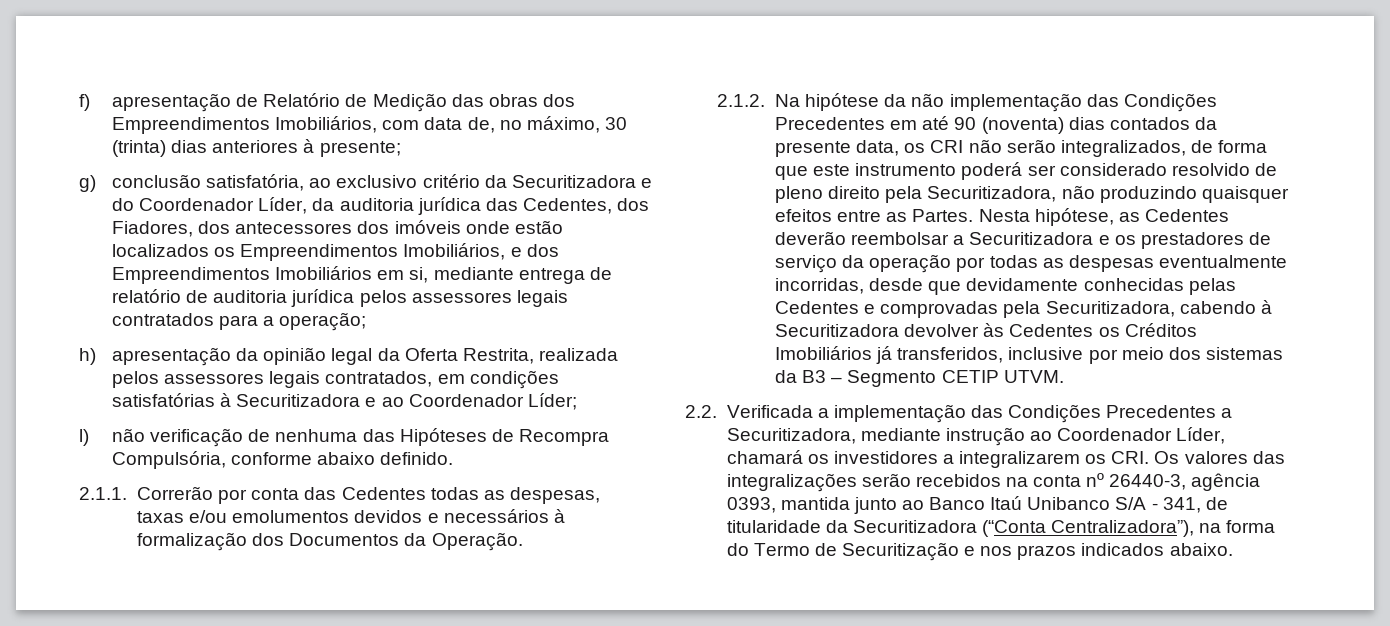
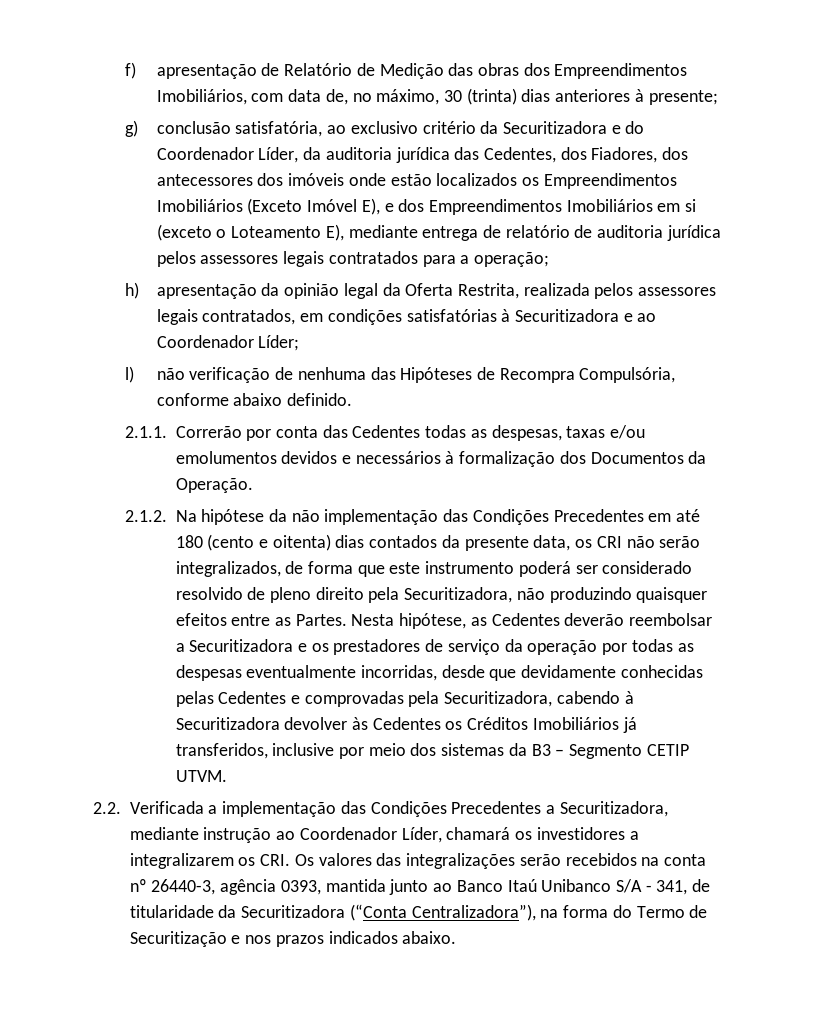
[403,243,506,260] Imobiliários, -> [156,198,380,215] Imobiliários (Exceto Imóvel E),
[409,267,429,283] si, -> [685,199,697,212] [156,224,344,241] si (exceto o Loteamento E),
[954,117,1064,134] 90 (noventa) -> [175,534,331,551] 180 (cento e oitenta)

